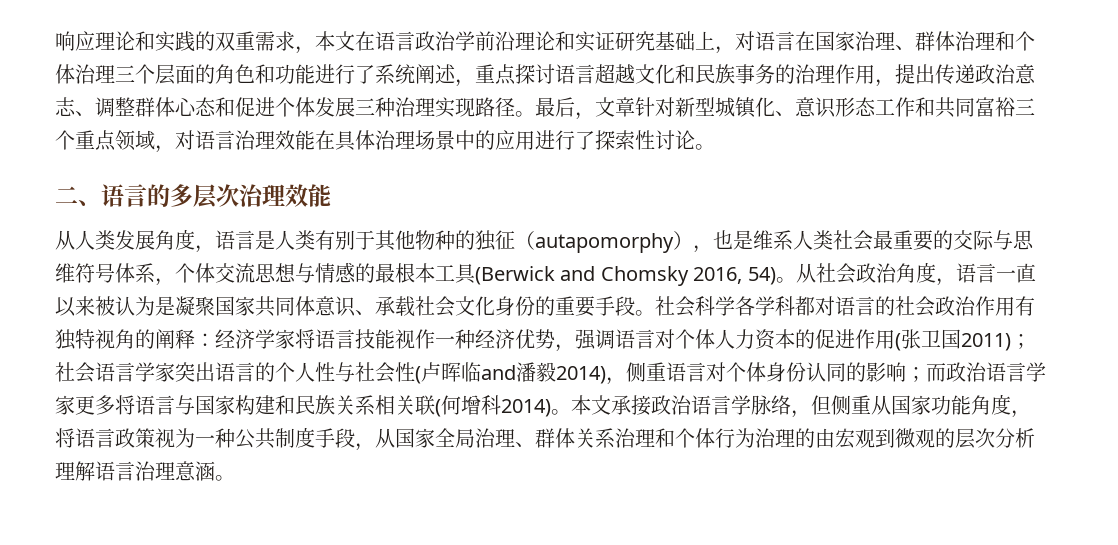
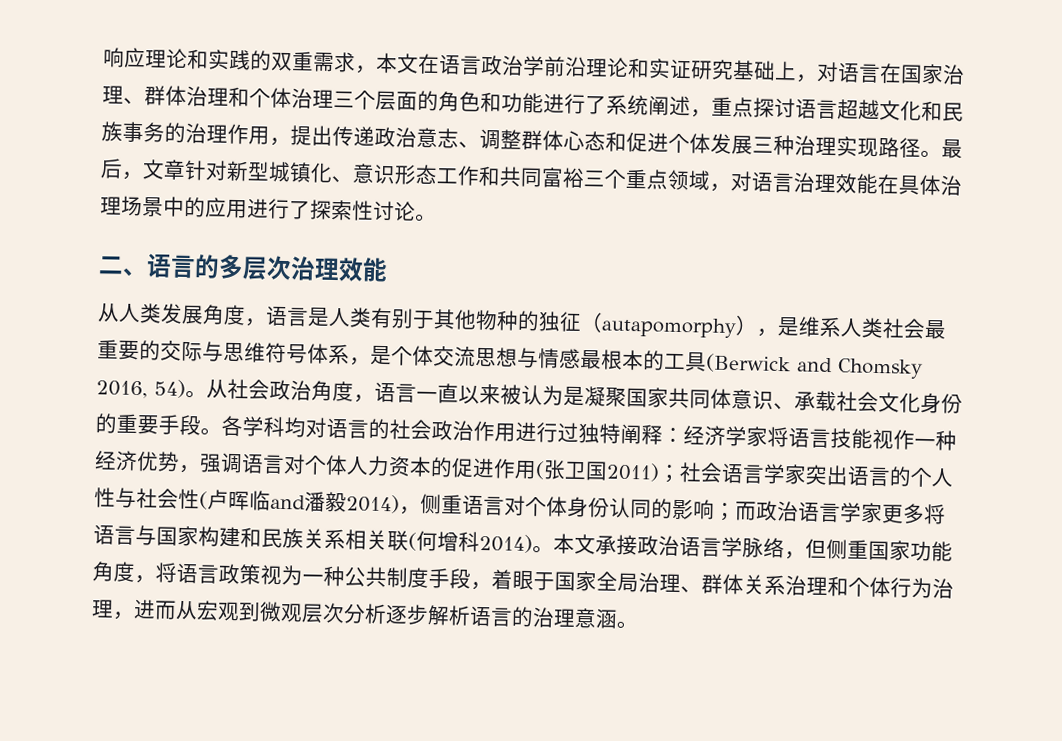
[713,230,733,249] 也 -> (778, 332) none
(175, 282) none -> [370,345,392,366] 是
[355,263,435,283] 的最根本 -> [580,349,665,371] 最根本的
[655,296,815,317] 社会科学各学科都 -> [221,415,307,438] 各学科均
[1015,296,1035,316] [55,329,155,350] 有独特视角的 -> [515,421,621,444] 进行过独特
[871,395,891,415] 从 -> (869, 549) none
[375,428,395,448] 从 -> [491,569,555,591] 着眼于
[795,428,835,448] 的由 -> [112,599,198,621] ，进而从
[935,428,955,448] 的 -> (303, 612) none
[55,461,135,481] 理解语言 -> [385,604,534,628] 逐步解析语言的

